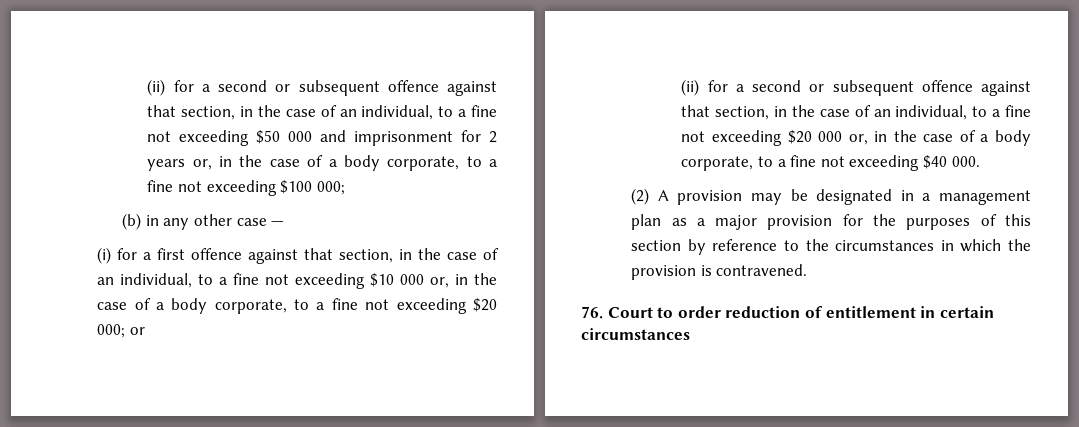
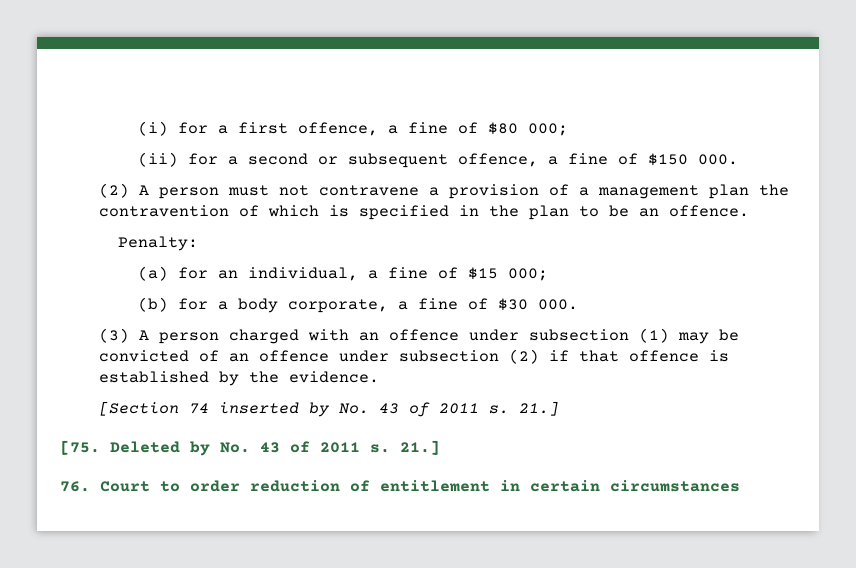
[147,79,498,96] [147,105,498,120] [147,130,497,146] [147,155,498,171] [147,180,345,196] [122,213,285,230] [97,247,499,264] [97,273,497,289] [97,298,497,314] [97,324,145,338] [681,79,1031,96] [681,105,1031,120] [681,130,1031,146] [681,155,980,171] [631,188,1031,205] [631,214,1031,230] [631,239,1031,255] [631,264,808,280] (ii) for a second or subsequent offence against that section, in the case of an individual, to a fine not exceeding $50 000 and imprisonment for 2 years or, in the case of a body corporate, to a fine not exceeding $100 000; // (b) in any other case — // (i) for a first offence against that section, in the case of an individual, to a fine not exceeding $10 000 or, in the case of a body corporate, to a fine not exceeding $20 000; or // (ii) for a second or subsequent offence against that section, in the case of an individual, to a fine not exceeding $20 000 or, in the case of a body corporate, to a fine not exceeding $40 000. // (2) A provision may be designated in a management plan as a major provision for the purposes of this section by reference to the circumstances in which the provision is contravened. -> [137,121,568,136] [137,152,738,168] [98,183,789,199] [98,205,749,220] [118,236,199,251] [137,266,548,281] [137,297,578,313] [98,328,739,344] [98,349,729,364] [98,371,379,386] [98,401,559,417] [60,440,440,456] (i) for a first offence, a fine of $80 000; // (ii) for a second or subsequent offence, a fine of $150 000. // (2) A person must not contravene a provision of a management plan the contravention of which is specified in the plan to be an offence. // Penalty: // (a) for an individual, a fine of $15 000; // (b) for a body corporate, a fine of $30 000. // (3) A person charged with an offence under subsection (1) may be convicted of an offence under subsection (2) if that offence is established by the evidence. // [Section 74 inserted by No. 43 of 2011 s. 21.] // [75. Deleted by No. 43 of 2011 s. 21.]

